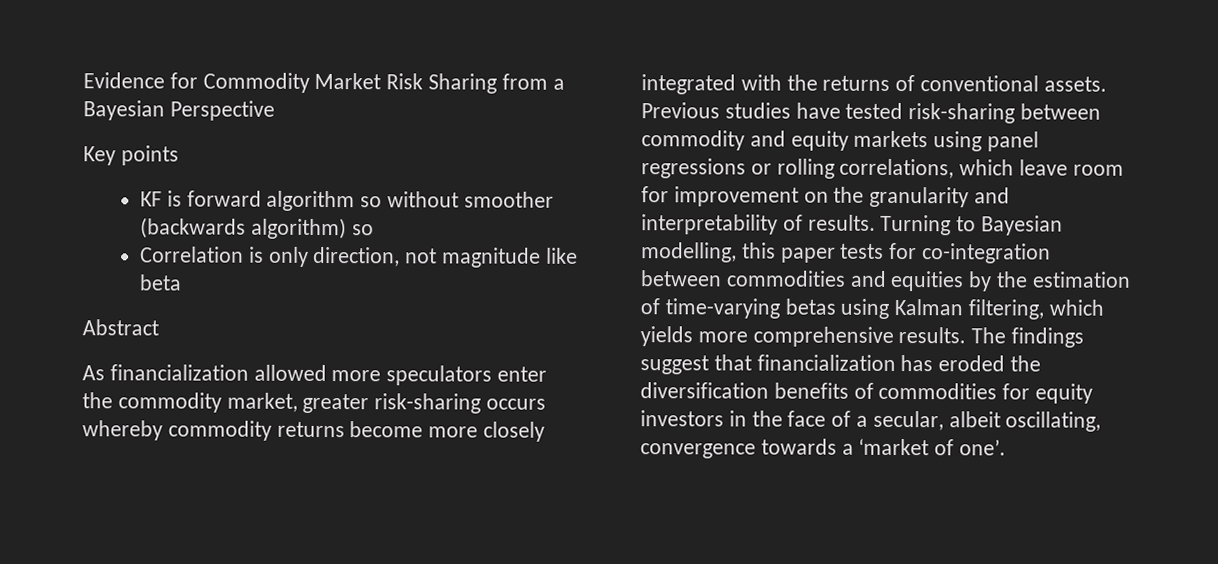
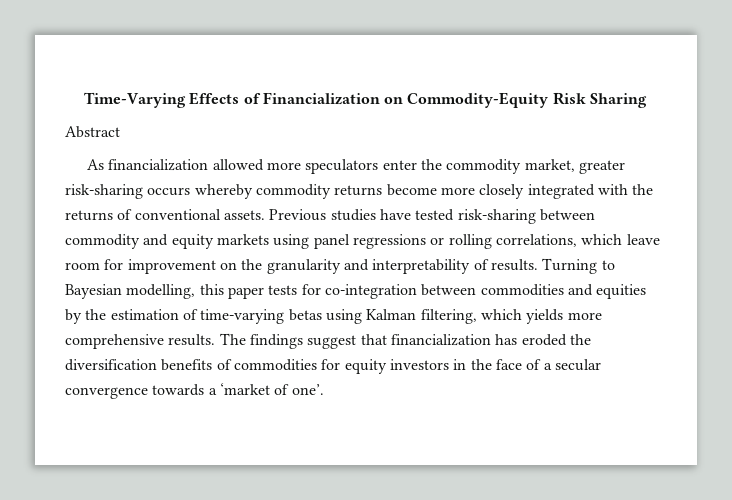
[83,72,565,94] [83,100,275,121] [83,145,179,166] [139,190,554,212] [139,217,374,240] [139,246,578,268] [138,274,182,291] Evidence for Commodity Market Risk Sharing from a Bayesian Perspective // Key points // KF is forward algorithm so without smoother (backwards algorithm) so // Correlation is only direction, not magnitude like beta -> [83,92,648,108] Time-Varying Effects of Financialization on Commodity-Equity Risk Sharing
[872,410,1102,432] secular, albeit oscillating, -> [554,359,601,371] secular

